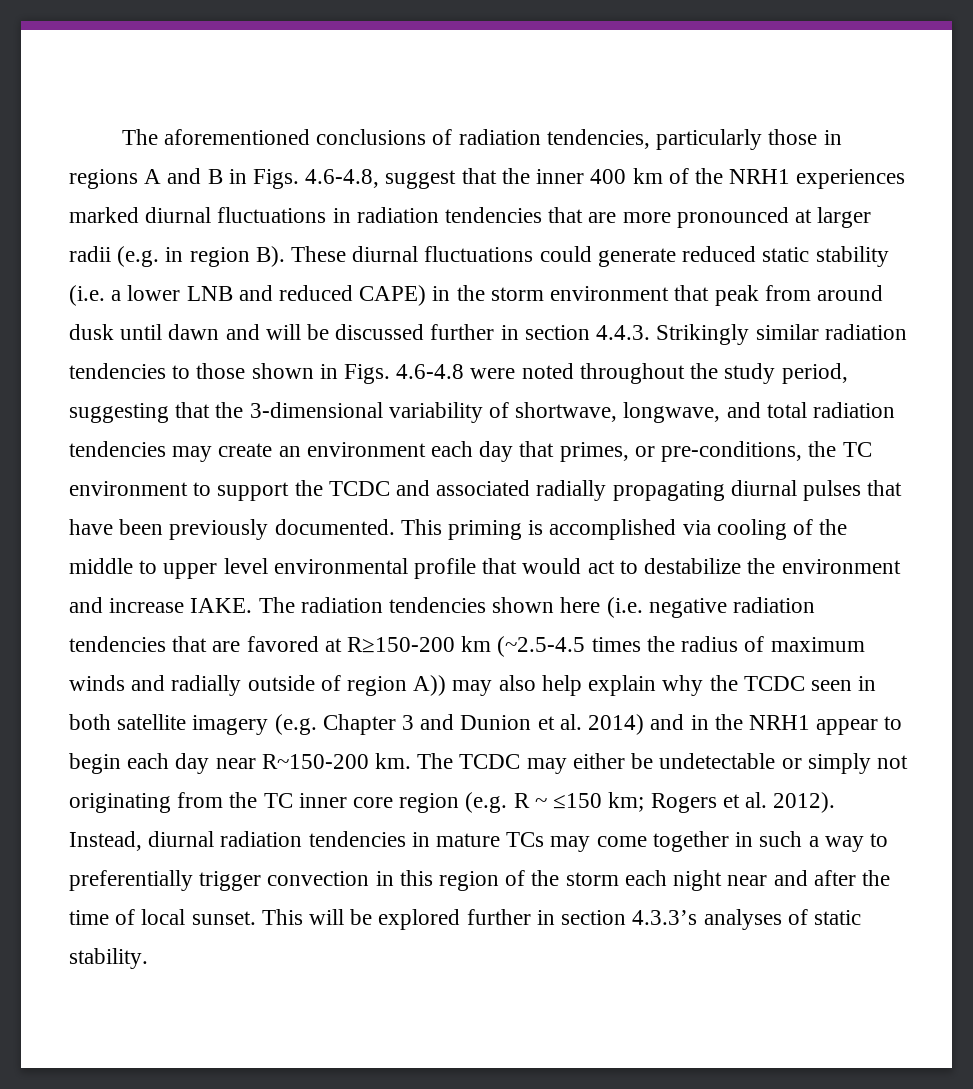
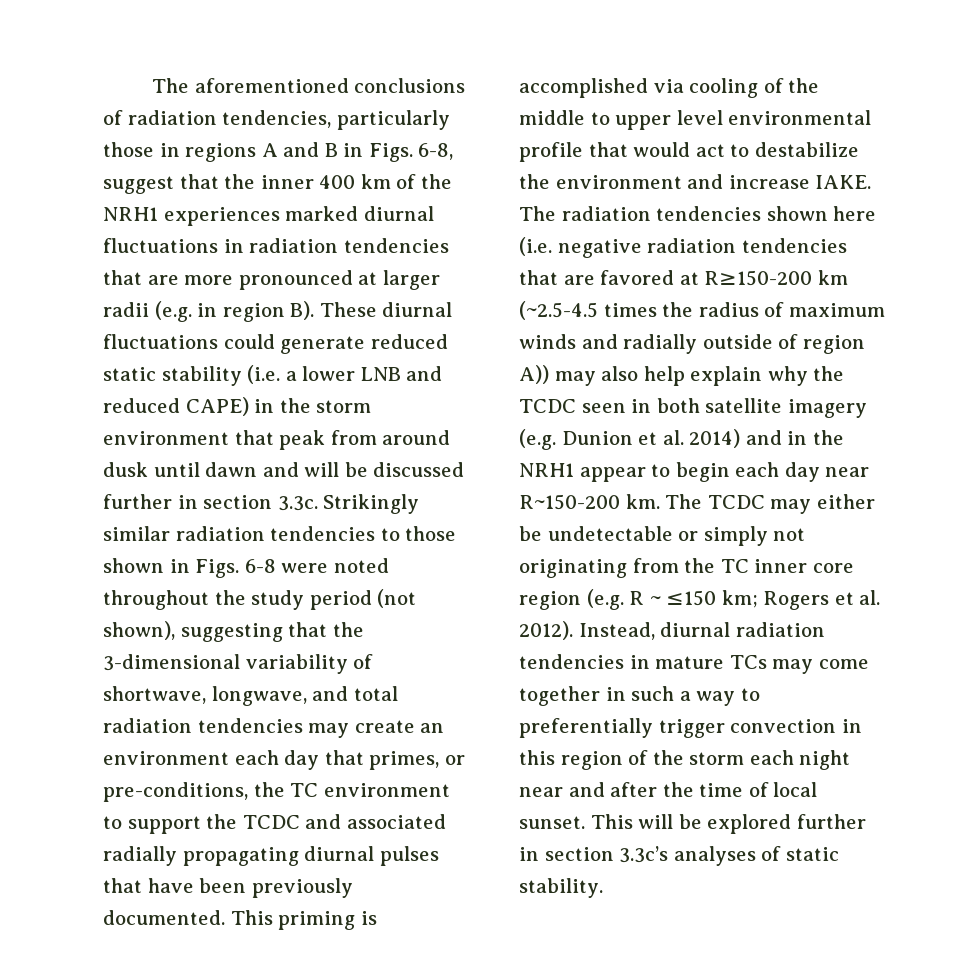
[305,169,380,188] 4.6-4.8, -> [418,143,454,160] 6-8,
[596,325,651,340] 4.4.3. -> [277,496,318,511] 3.3c.
[396,364,465,379] 4.6-4.8 -> [244,559,276,573] 6-8
[781,363,848,384] period, -> [309,589,417,610] [103,621,175,640] period (not shown),
[322,714,455,735] Chapter 3 and -> (556, 439) none
[632,910,698,925] 4.3.3’s -> [619,846,669,863] 3.3c’s

